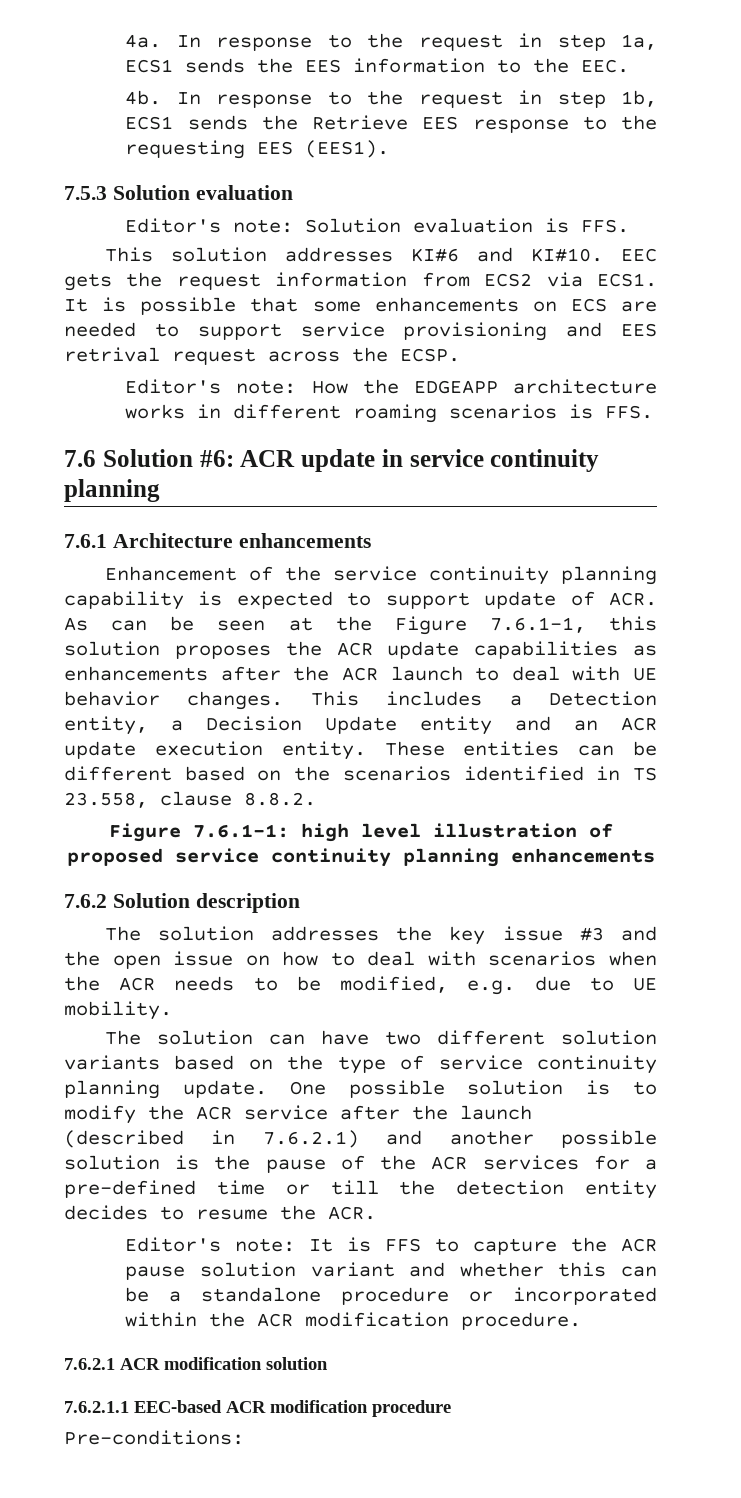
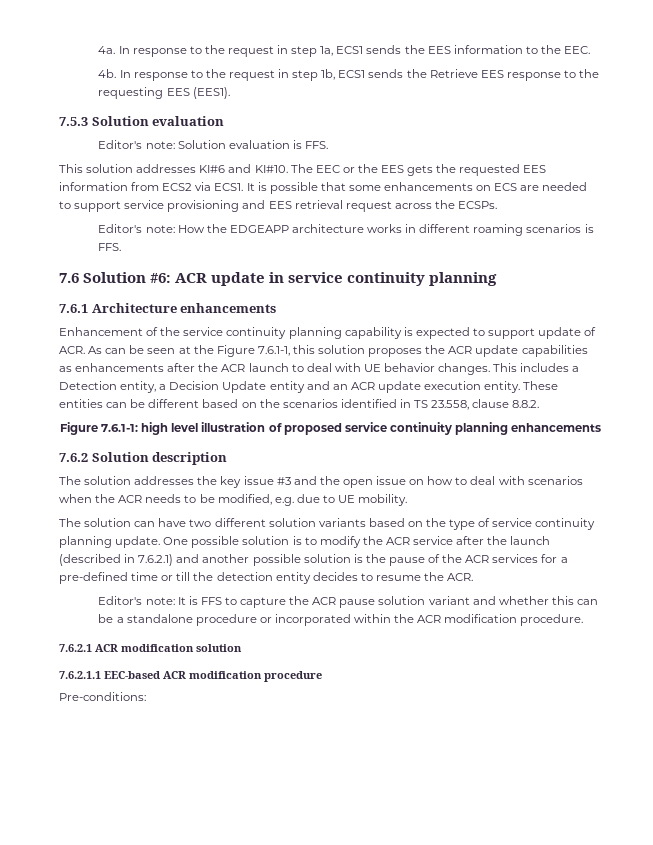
[621,248,657,262] [64,272,261,291] EEC gets the request -> [290,164,547,176] The EEC or the EES gets the requested EES
[64,347,160,362] retrival -> [294,200,343,209] retrieval
[400,348,460,362] ECSP. -> [458,201,498,209] ECSPs.

